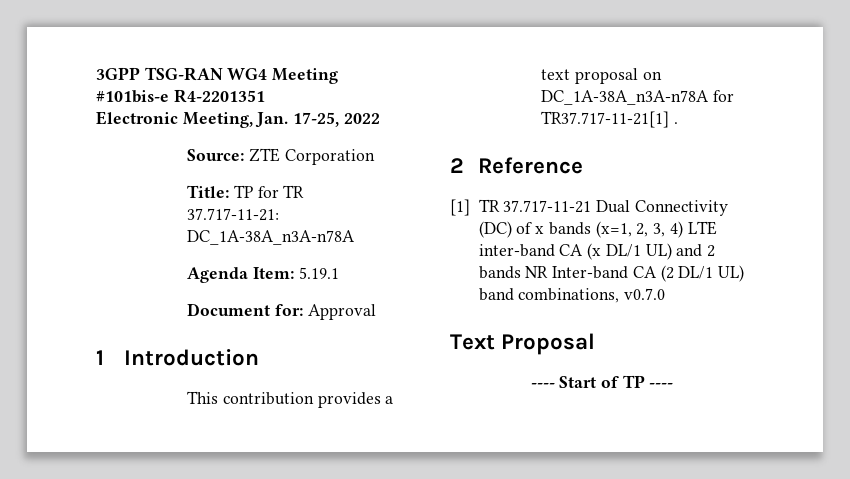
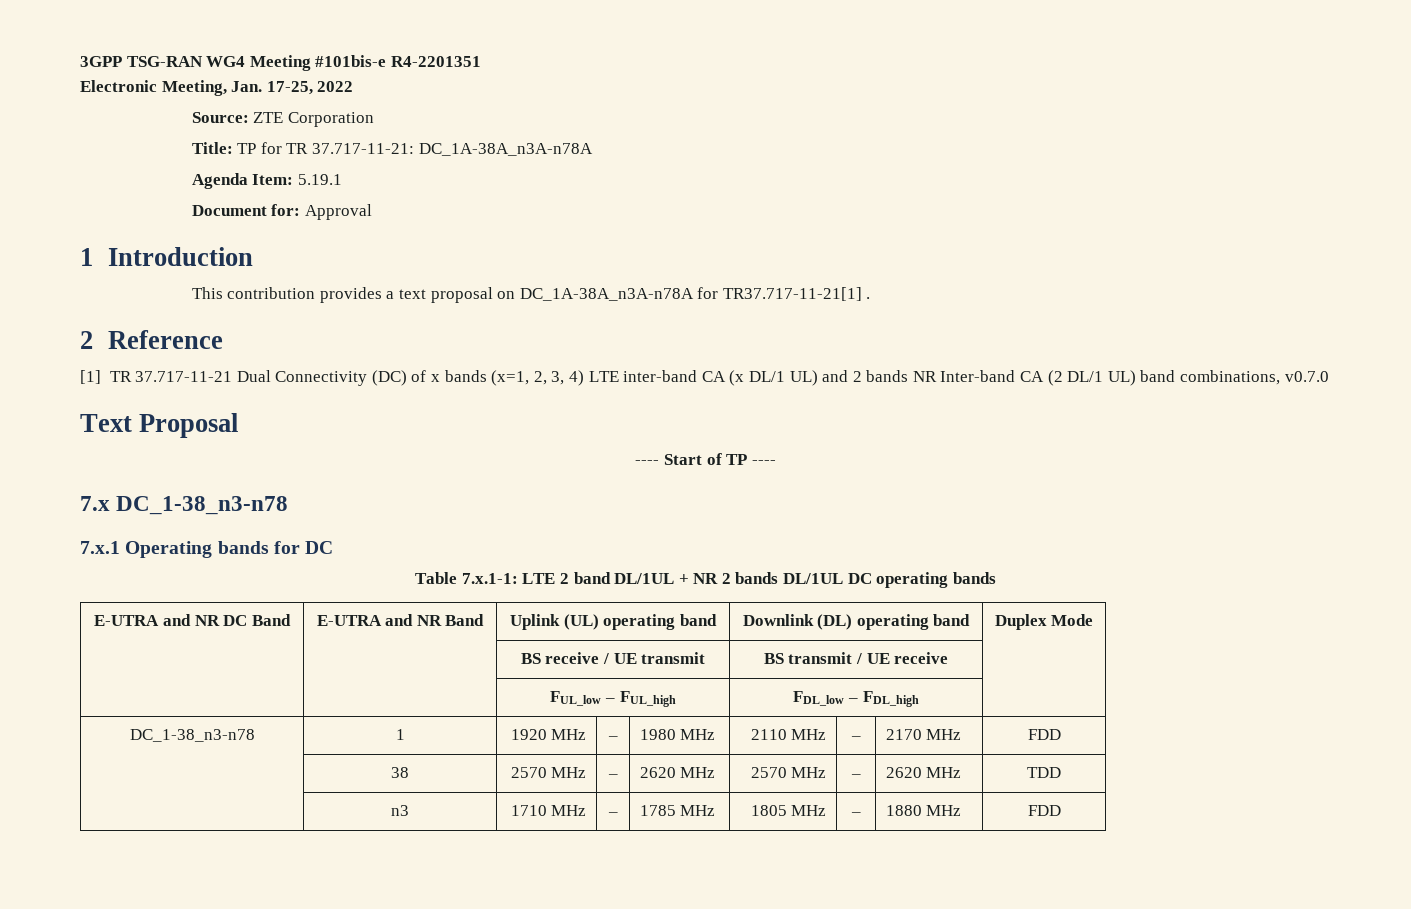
(674, 385) none -> [80,496,289,515] [80,541,334,558] [415,572,996,588] [94,614,291,626] [316,614,485,626] [510,614,717,630] [742,614,971,630] [994,614,1094,630] [520,652,706,664] [763,652,949,664] [550,691,676,707] [793,691,919,707] [129,729,255,742] [395,729,405,740] [510,729,587,740] [607,736,618,740] [639,729,716,740] [750,729,827,740] [850,736,861,740] [885,729,962,740] [1027,729,1061,740] [391,767,409,778] [510,767,587,778] [607,774,618,778] [639,767,716,778] [750,767,827,778] [850,774,861,778] [885,767,962,778] [1027,767,1061,778] [391,805,409,816] [510,805,587,816] [607,812,618,816] [639,805,716,816] [750,805,827,816] [850,812,861,816] [885,805,962,816] [1027,805,1061,816] // 7.x DC_1-38_n3-n78 // 7.x.1 Operating bands for DC // Table 7.x.1-1: LTE 2 band DL/1UL + NR 2 bands DL/1UL DC operating bands // E-UTRA and NR DC Band | E-UTRA and NR Band | Uplink (UL) operating band | Downlink (DL) operating band | Duplex Mode // | | BS receive / UE transmit | BS transmit / UE receive | // | | FUL_low – FUL_high | FDL_low – FDL_high | // DC_1-38_n3-n78 | 1 | 1920 MHz | – | 1980 MHz | 2110 MHz | – | 2170 MHz | FDD // | 38 | 2570 MHz | – | 2620 MHz | 2570 MHz | – | 2620 MHz | TDD // | n3 | 1710 MHz | – | 1785 MHz | 1805 MHz | – | 1880 MHz | FDD

